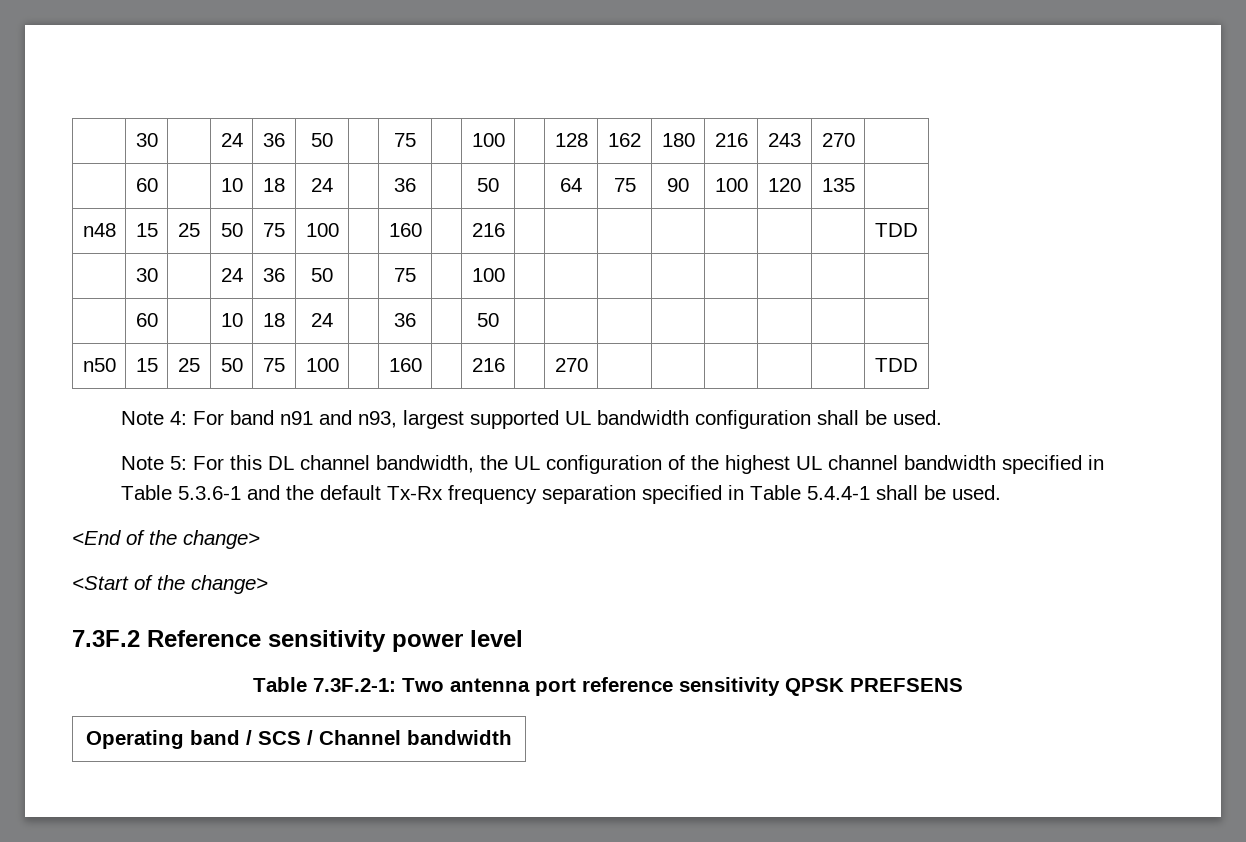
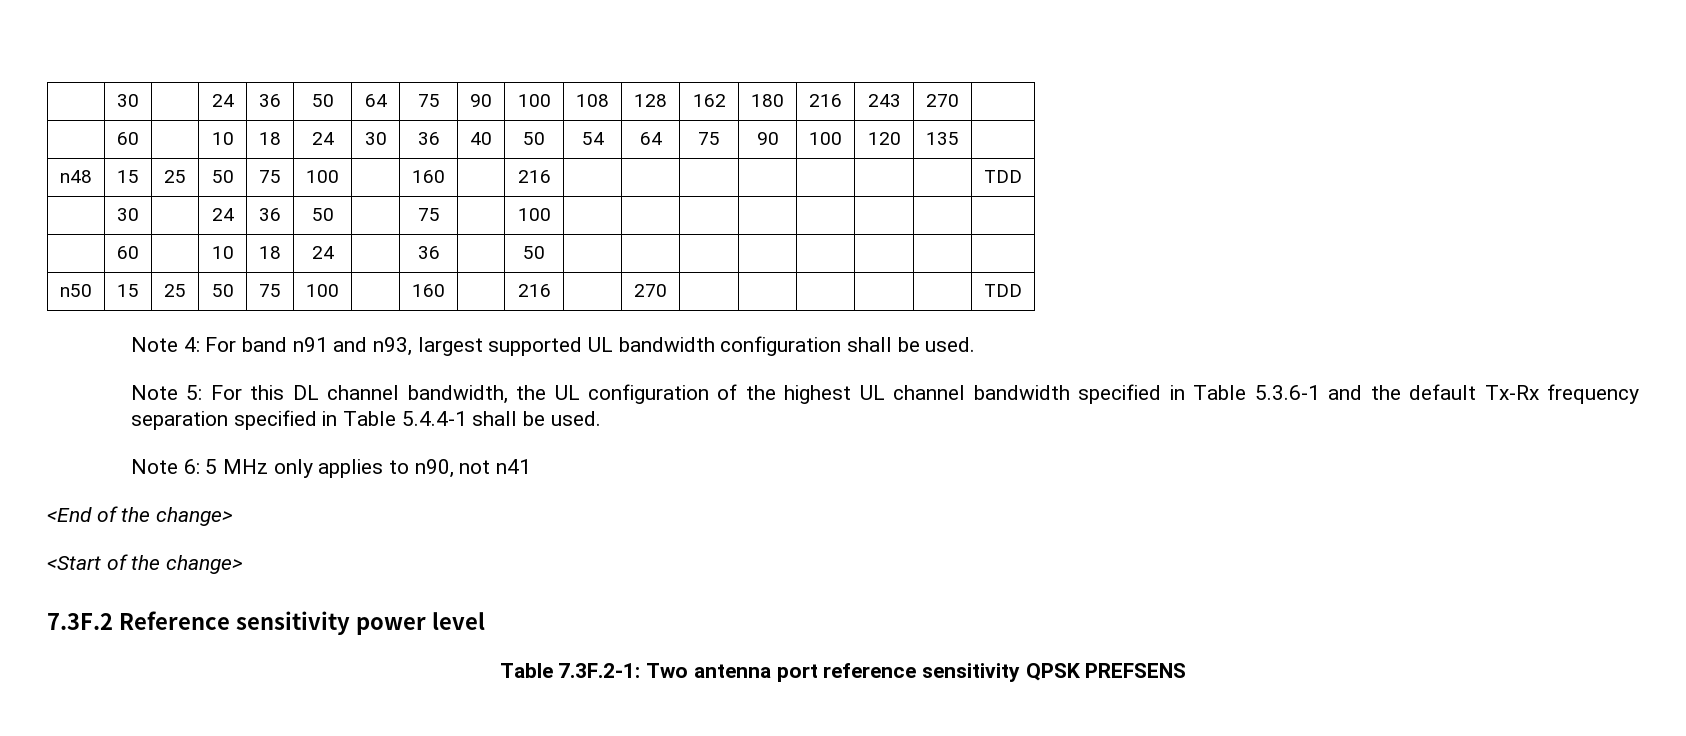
[135,133,158,147] [220,133,243,147] [263,133,285,147] [311,133,333,147] [394,133,416,147] [471,133,505,147] | 30 | | 24 | 36 | 50 | | 75 | | 100 | -> [117,94,139,107] [211,94,234,107] [259,94,281,107] [311,94,334,107] [364,94,387,107] [417,94,440,107] [470,94,492,107] [517,94,551,107] [576,94,609,107] | 30 | | 24 | 36 | 50 | 64 | 75 | 90 | 100 | 108
[394,178,416,192] [477,178,499,192] | 36 | | 50 | -> [364,132,387,145] [417,132,440,145] [470,132,492,145] [523,132,545,145] [581,132,604,145] 30 | 36 | 40 | 50 | 54
(1001, 492) none -> [130,459,531,478] // Note 6: 5 MHz only applies to n90, not n41
[86,730,512,749] // Operating band / SCS / Channel bandwidth -> (1187, 670) none

